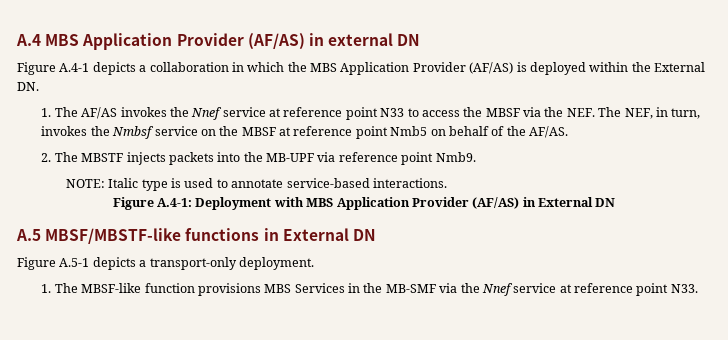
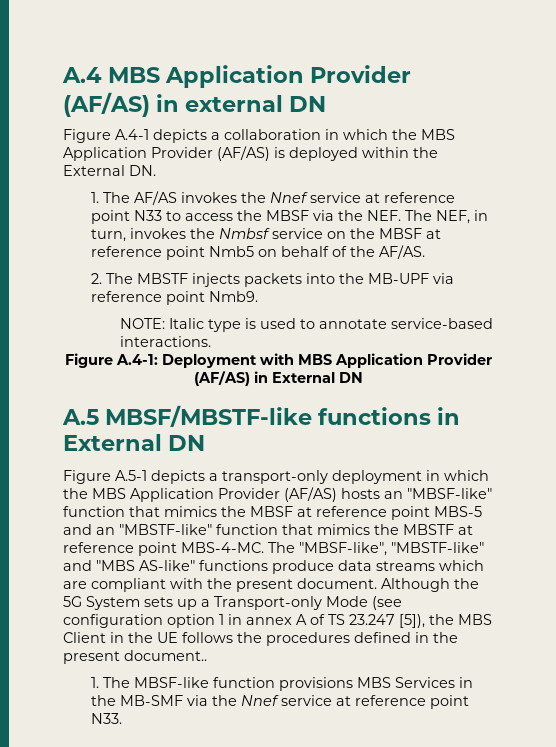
[238,257,314,270] deployment. -> [332,470,489,484] [63,487,492,502] [63,506,482,520] [63,524,473,535] [63,542,484,556] [63,560,484,574] [63,578,479,592] [63,596,402,610] [63,614,492,628] [63,632,458,646] [63,650,207,664] deployment in which the MBS Application Provider (AF/AS) hosts an "MBSF-like" function that mimics the MBSF at reference point MBS-5 and an "MBSTF-like" function that mimics the MBSTF at reference point MBS-4-MC. The "MBSF-like", "MBSTF-like" and "MBS AS-like" functions produce data streams which are compliant with the present document. Although the 5G System sets up a Transport-only Mode (see configuration option 1 in annex A of TS 23.247 [5]), the MBS Client in the UE follows the procedures defined in the present document..

